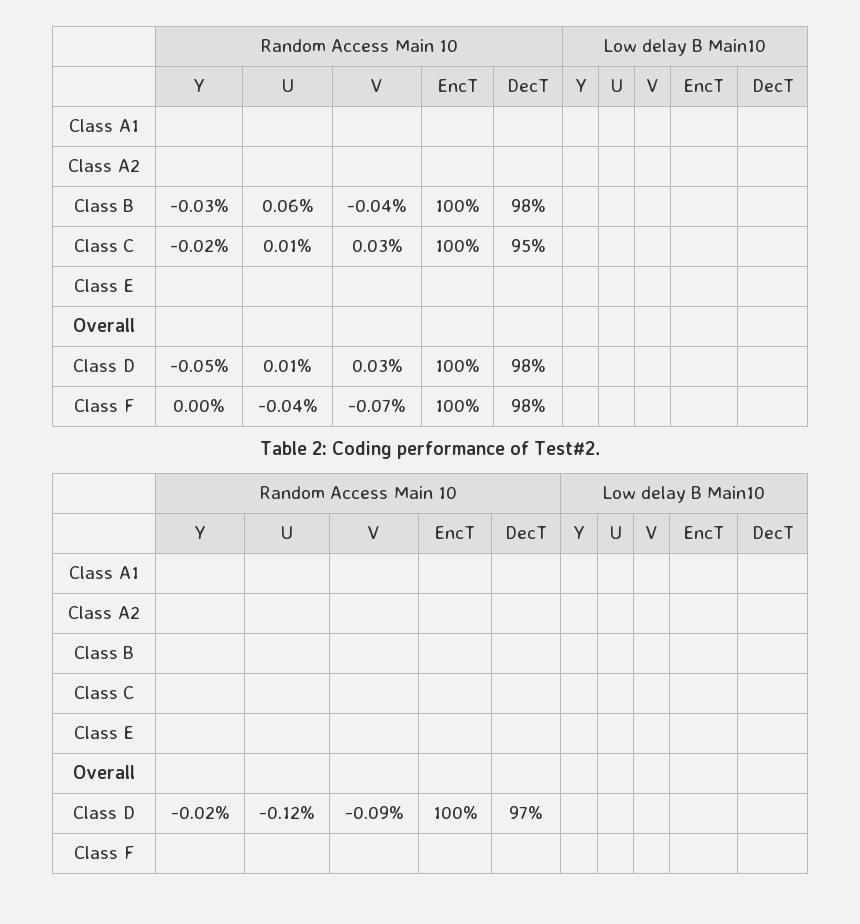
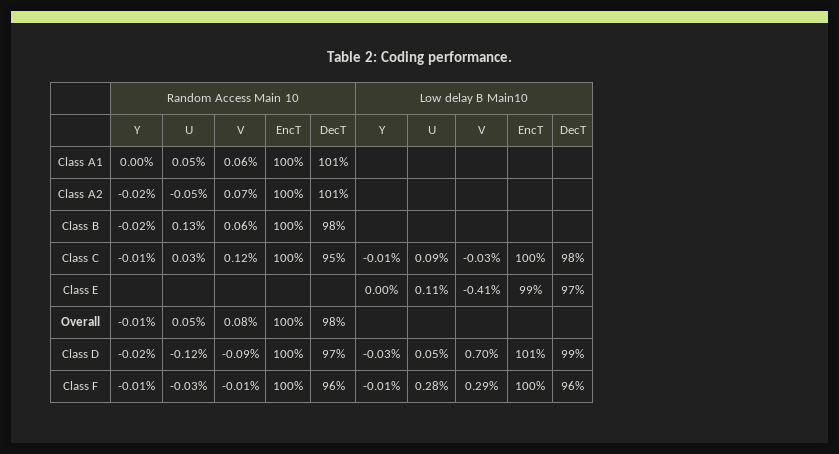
[260,39,458,52] [603,39,767,56] [193,79,205,92] [281,79,294,92] [371,79,383,92] [437,79,478,92] [507,79,549,92] [574,79,587,92] [610,79,623,92] [646,79,659,92] [684,79,724,92] [751,79,794,92] [69,119,139,132] [68,159,140,172] [73,199,135,212] [169,199,229,212] [261,199,314,212] [347,199,407,212] [435,199,480,212] [510,199,546,212] [73,239,135,252] [169,239,229,252] [263,239,312,252] [351,239,403,252] [435,239,480,252] [510,239,546,252] [74,279,134,292] [73,318,135,332] [73,359,135,372] [169,359,229,372] [263,359,312,372] [351,359,403,372] [435,359,480,372] [510,359,546,372] [74,399,134,412] [173,399,225,412] [257,399,318,412] [348,399,406,412] [435,399,480,412] [510,399,546,412] [259,441,601,459] | Random Access Main 10 | Low delay B Main10 // | Y | U | V | EncT | DecT | Y | U | V | EncT | DecT // Class A1 | | | | | | | | | | // Class A2 | | | | | | | | | | // Class B | -0.03% | 0.06% | -0.04% | 100% | 98% | | | | | // Class C | -0.02% | 0.01% | 0.03% | 100% | 95% | | | | | // Class E | | | | | | | | | | // Overall | | | | | | | | | | // Class D | -0.05% | 0.01% | 0.03% | 100% | 98% | | | | | // Class F | 0.00% | -0.04% | -0.07% | 100% | 98% | | | | | // Table 2: Coding performance of Test#2. -> [327,51,512,65] Table 2: Coding performance.
[68,606,140,619] [73,646,135,659] [73,686,135,699] [74,726,134,739] [73,765,135,779] | | | | | | | | | // Class A2 | | | | | | | | | | // Class B | | | | | | | | | | // Class C | | | | | | | | | | // Class E | | | | | | | | | | // Overall | | | | | -> [120,157,153,166] [172,157,205,166] [223,157,257,166] [273,157,303,166] [318,157,348,166] [58,189,103,198] [118,189,155,198] [170,189,207,198] [223,189,257,198] [273,189,303,198] [318,189,348,198] [62,221,99,230] [118,221,155,230] [172,221,205,230] [223,221,257,230] [273,221,303,230] [321,221,345,230] [62,253,99,262] [118,253,155,262] [172,253,205,262] [223,253,257,262] [273,253,303,262] [321,253,345,262] [363,253,400,262] [415,253,448,262] [463,253,500,262] [515,253,545,262] [561,253,584,262] [62,285,99,294] [365,285,398,294] [415,285,448,294] [463,285,500,294] [518,285,542,294] [561,285,584,294] [61,316,100,326] [118,317,155,326] [172,317,205,326] [223,317,257,326] [273,317,303,326] [321,317,345,326] 0.00% | 0.05% | 0.06% | 100% | 101% | | | | | // Class A2 | -0.02% | -0.05% | 0.07% | 100% | 101% | | | | | // Class B | -0.02% | 0.13% | 0.06% | 100% | 98% | | | | | // Class C | -0.01% | 0.03% | 0.12% | 100% | 95% | -0.01% | 0.09% | -0.03% | 100% | 98% // Class E | | | | | | 0.00% | 0.11% | -0.41% | 99% | 97% // Overall | -0.01% | 0.05% | 0.08% | 100% | 98%
[74,846,134,859] | | | | // Class F | | | | | | | | | | -> [363,349,400,358] [415,349,448,358] [465,349,498,358] [515,349,545,358] [561,349,584,358] [62,381,99,390] [118,381,155,390] [170,381,207,390] [221,381,259,390] [273,381,303,390] [321,381,345,390] [363,381,400,390] [415,381,448,390] [465,381,498,390] [515,381,545,390] [561,381,584,390] -0.03% | 0.05% | 0.70% | 101% | 99% // Class F | -0.01% | -0.03% | -0.01% | 100% | 96% | -0.01% | 0.28% | 0.29% | 100% | 96%

